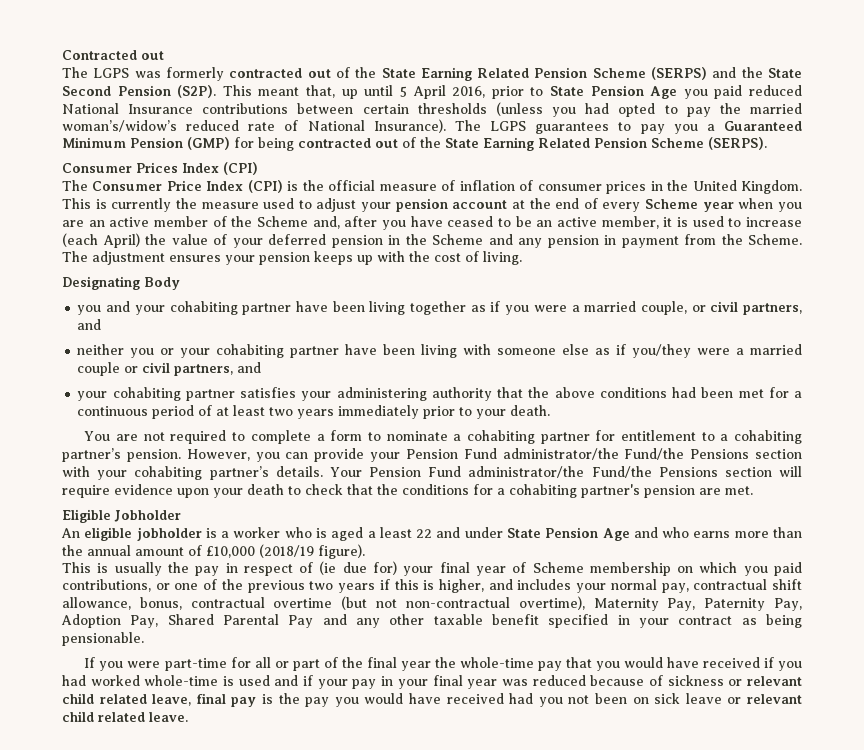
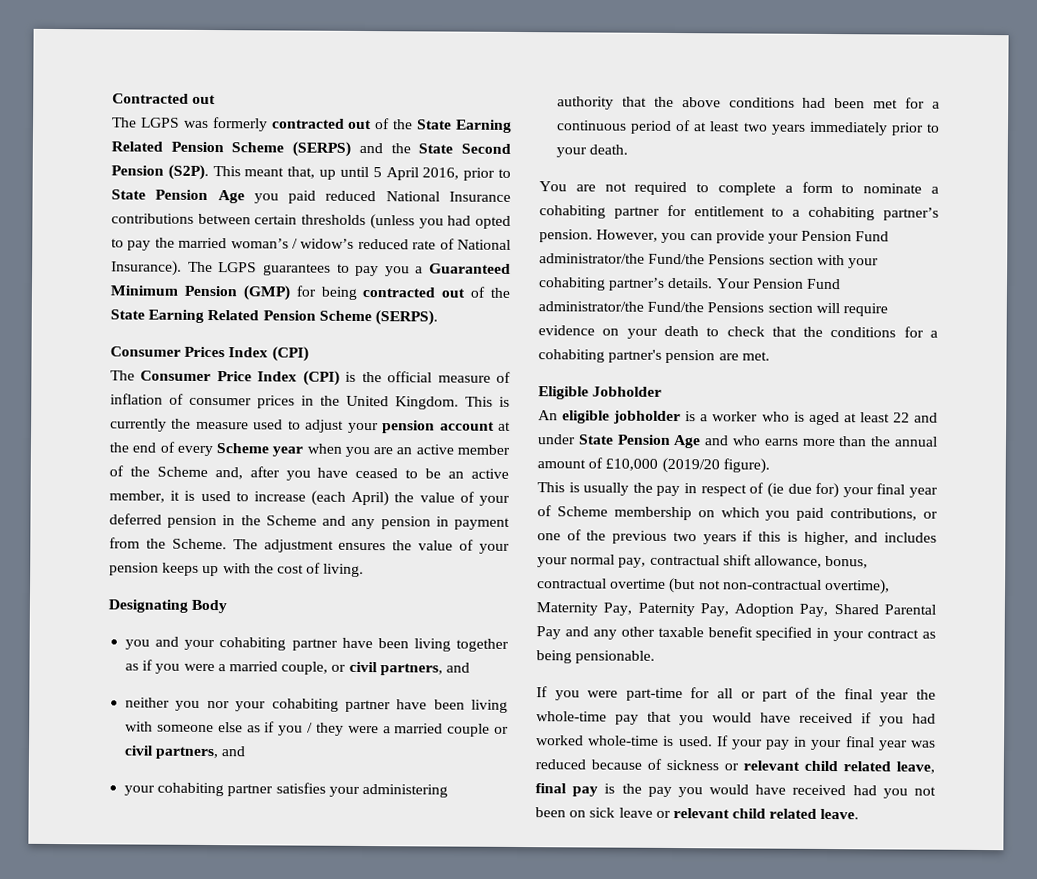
[62,120,177,132] woman’s/widow’s -> [230,238,355,249] woman’s / widow’s
(221, 258) none -> [392,539,475,551] the value of
[160,348,175,355] or -> [206,700,230,709] nor
[632,344,692,358] you/they -> [278,722,344,736] you / they
[177,488,209,498] upon -> [602,328,620,336] on
[367,531,376,538] a -> [843,413,857,423] at
[259,544,314,558] (2018/19 -> [661,457,720,474] (2019/20
[238,675,314,686] used and if -> [678,735,729,747] used. If

